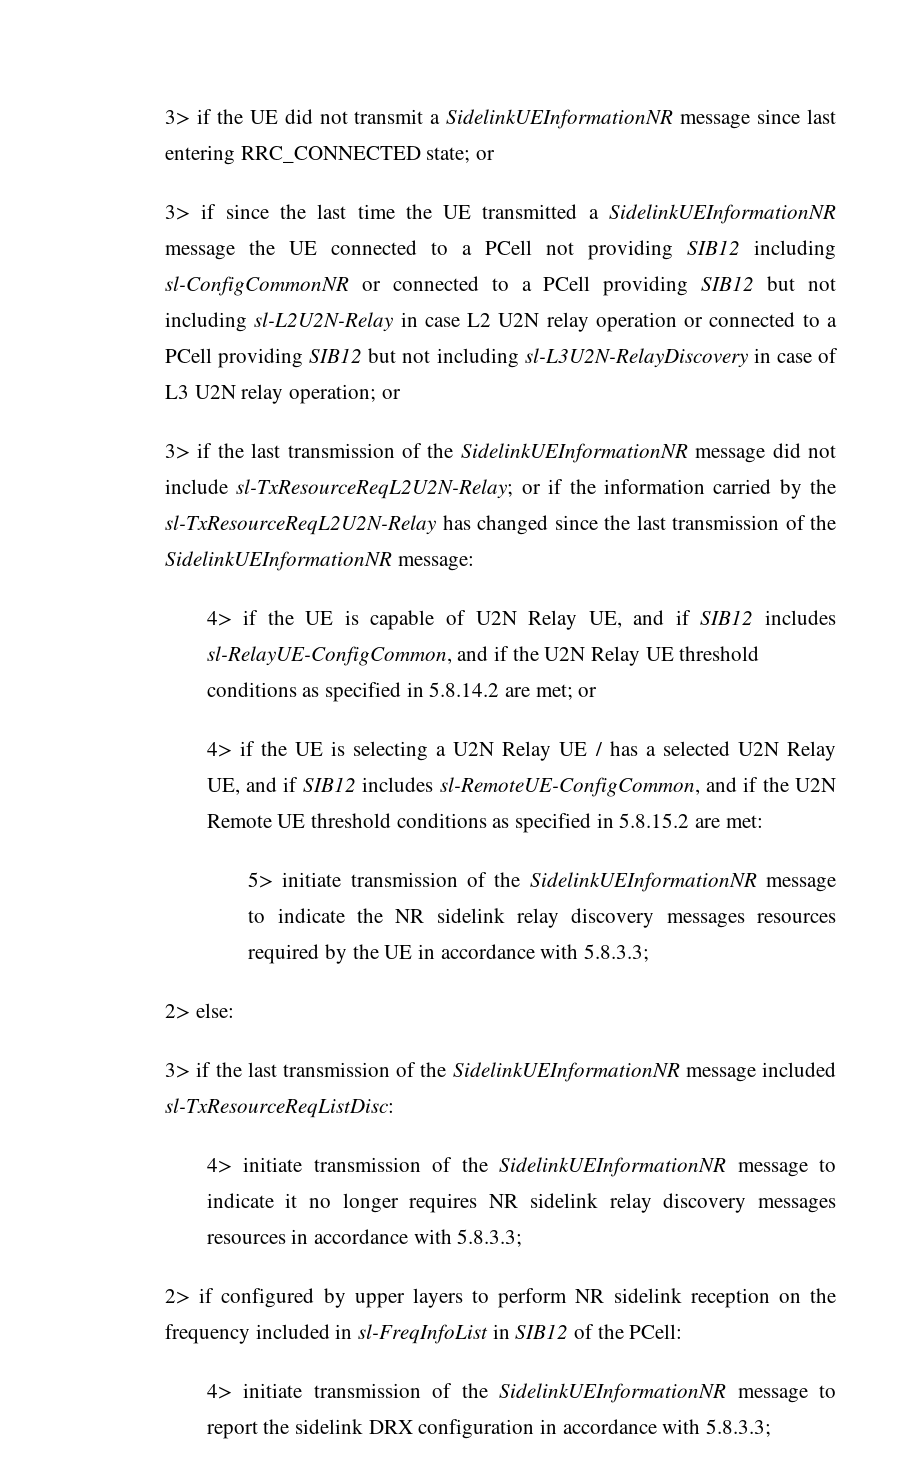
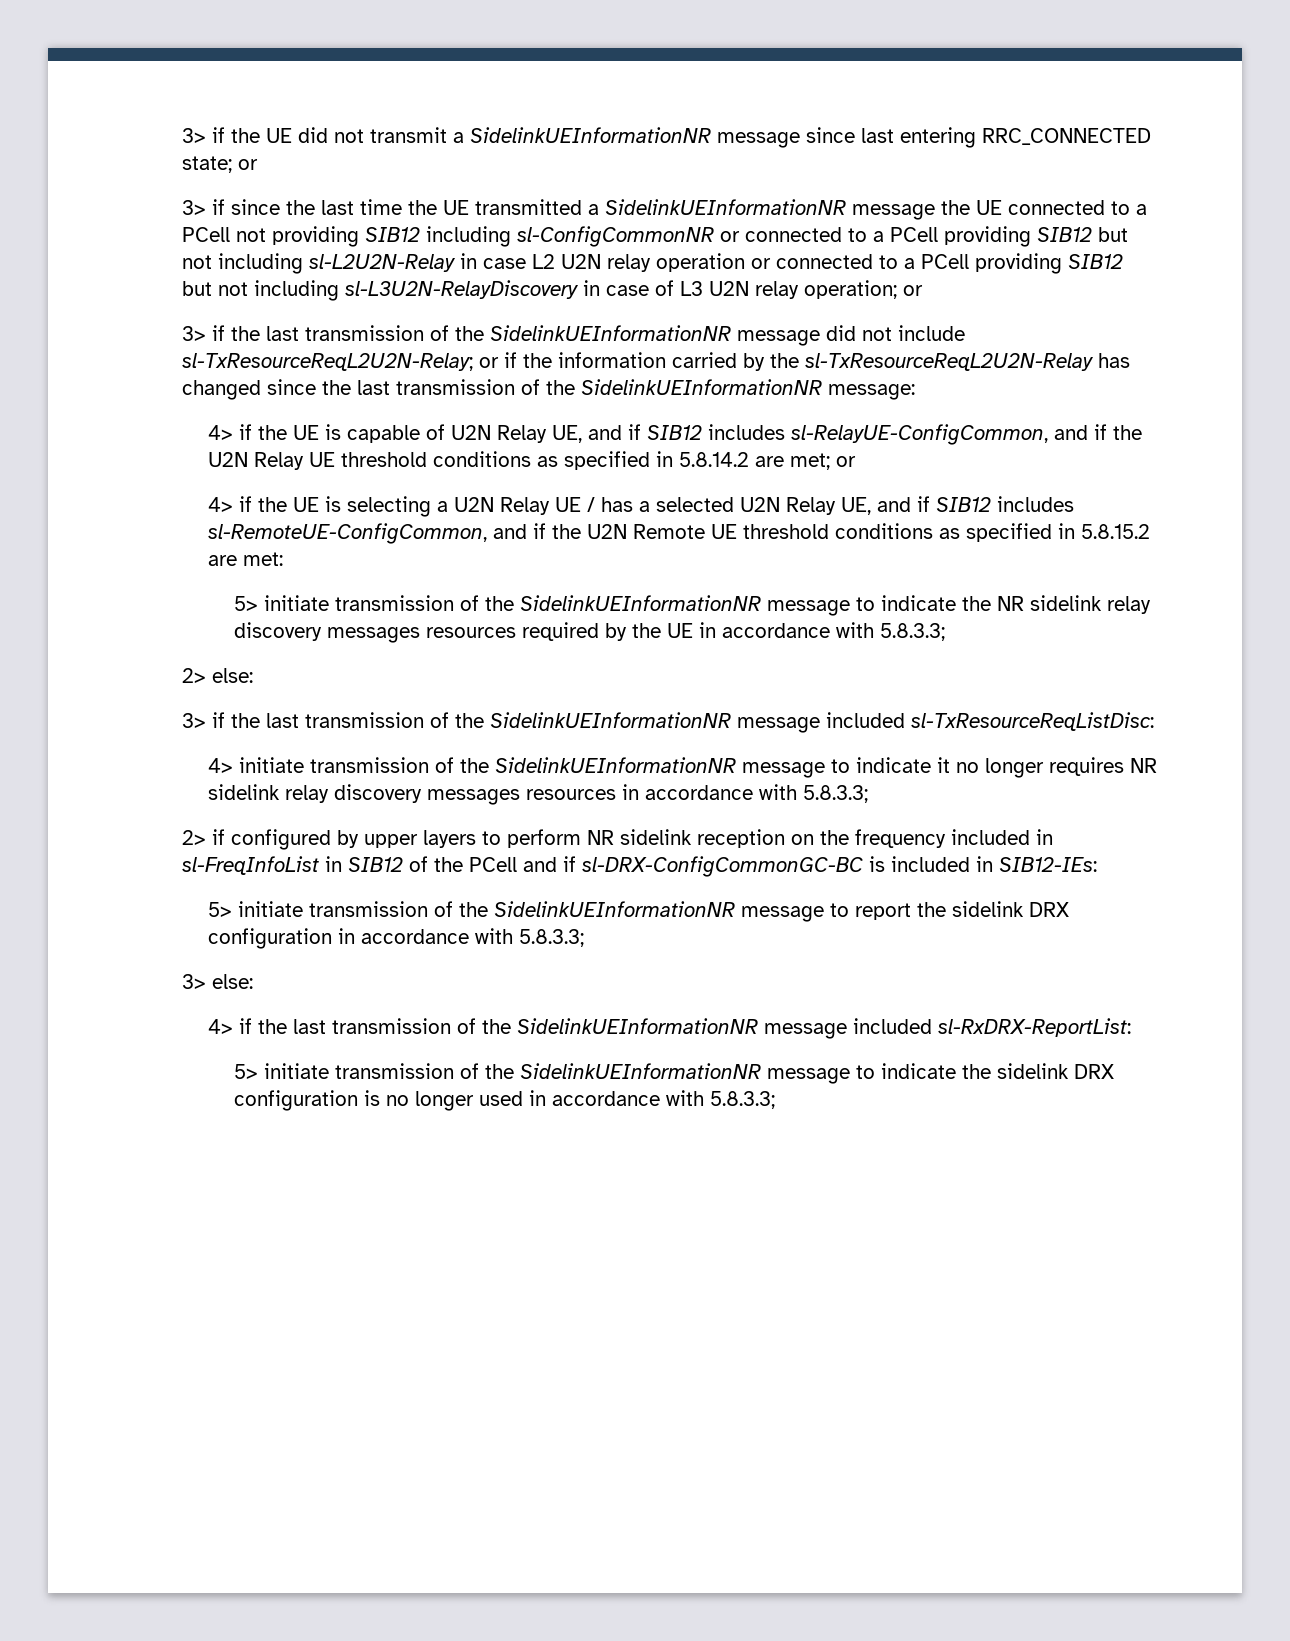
[629,1324,683,1339] [206,1384,232,1399] PCell: // 4> -> [469,856,1098,877] [207,902,232,917] PCell and if sl-DRX-ConfigCommonGC-BC is included in SIB12-IEs: // 5>
(771, 1428) none -> [182,974,254,989] [207,1018,1131,1039] [233,1063,1114,1084] [233,1090,775,1111] // 3> else: // 4> if the last transmission of the SidelinkUEInformationNR message included sl-RxDRX-ReportList: // 5> initiate transmission of the SidelinkUEInformationNR message to indicate the sidelink DRX configuration is no longer used in accordance with 5.8.3.3;

